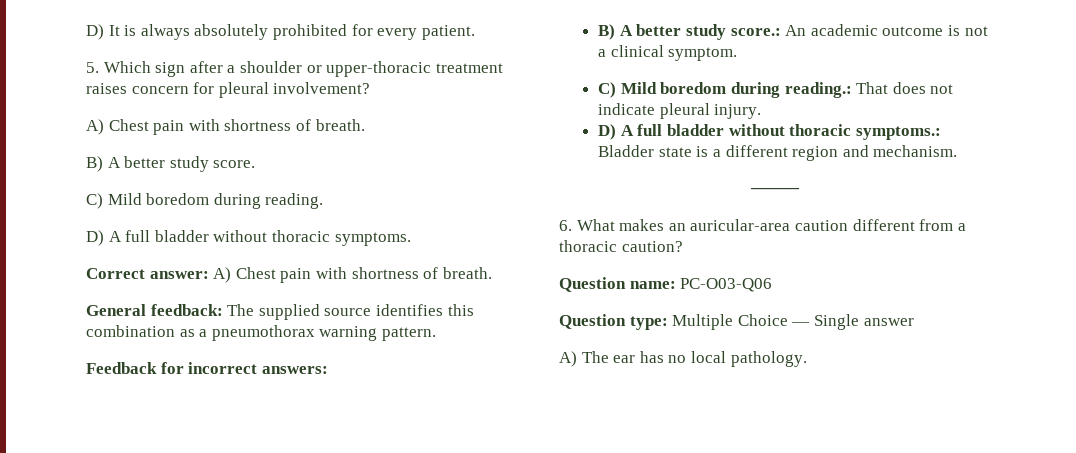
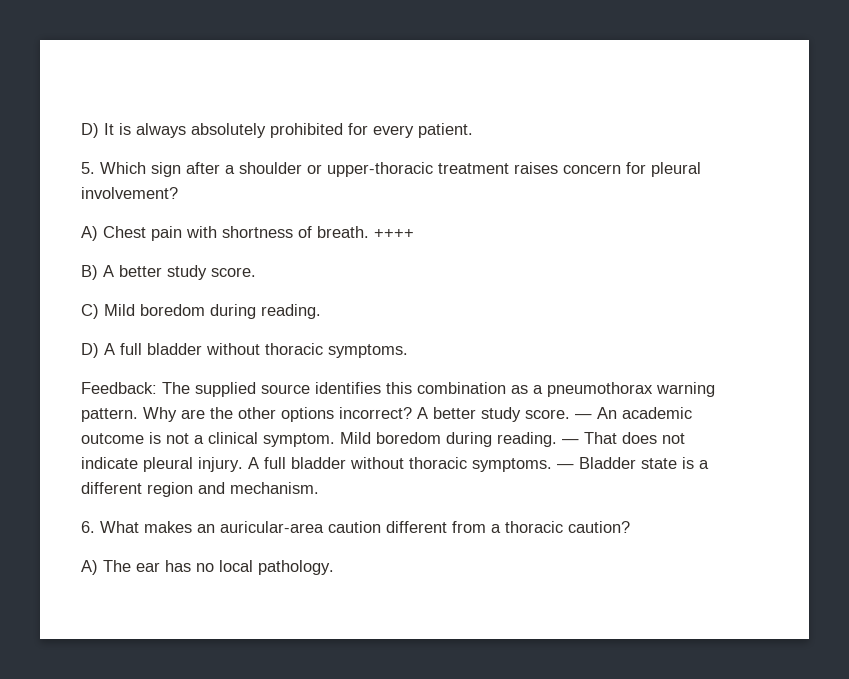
(365, 125) none -> [374,229,414,238] ++++
[86,267,492,283] [86,304,223,316] Correct answer: A) Chest pain with shortness of breath. // General feedback: -> [81,382,157,394] Feedback:
[86,362,328,374] [598,24,781,40] // Feedback for incorrect answers: // B) A better study score.: -> [143,407,592,422] Why are the other options incorrect? A better study score. —
[598,82,852,98] // C) Mild boredom during reading.: -> [340,432,579,447] Mild boredom during reading. —
[598,124,941,140] // D) A full bladder without thoracic symptoms.: -> [248,457,574,472] A full bladder without thoracic symptoms. —
[749,188,800,194] // ──── -> (319, 488) none
[559,277,773,292] [559,314,914,330] // Question name: PC-O03-Q06 // Question type: Multiple Choice — Single answer -> (630, 527) none

